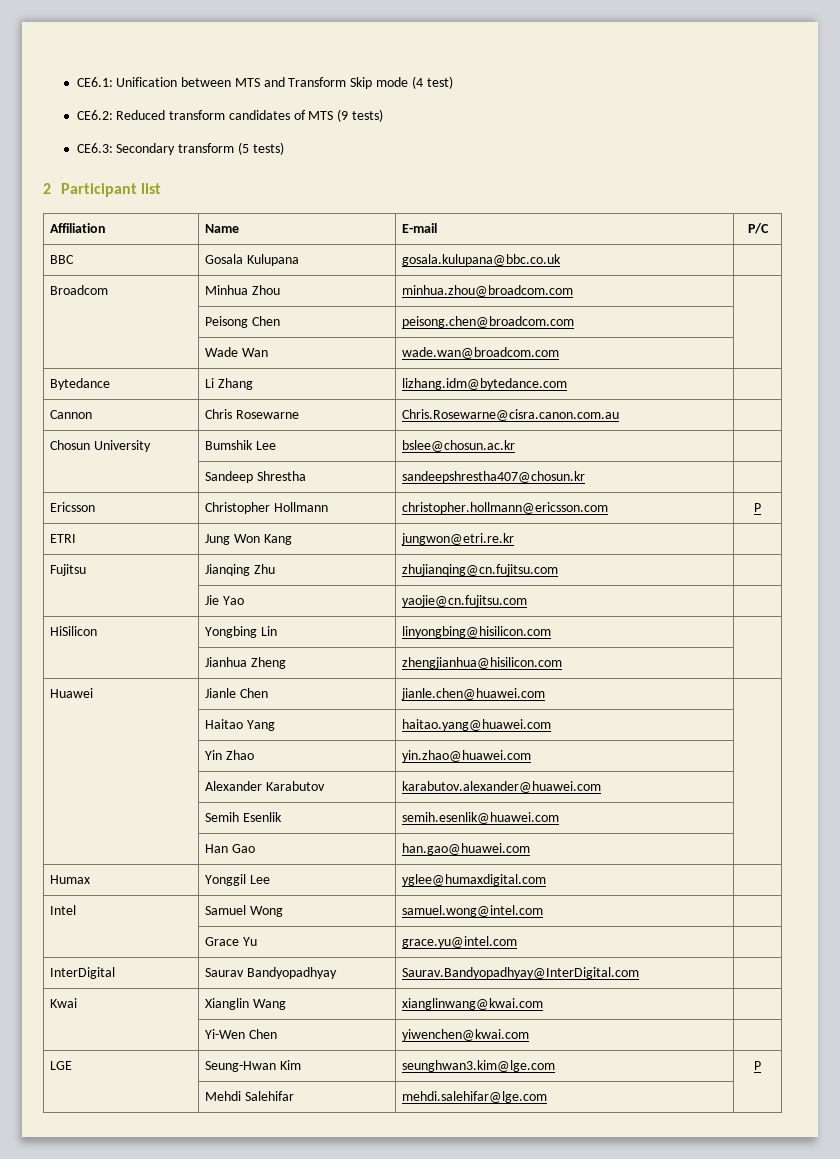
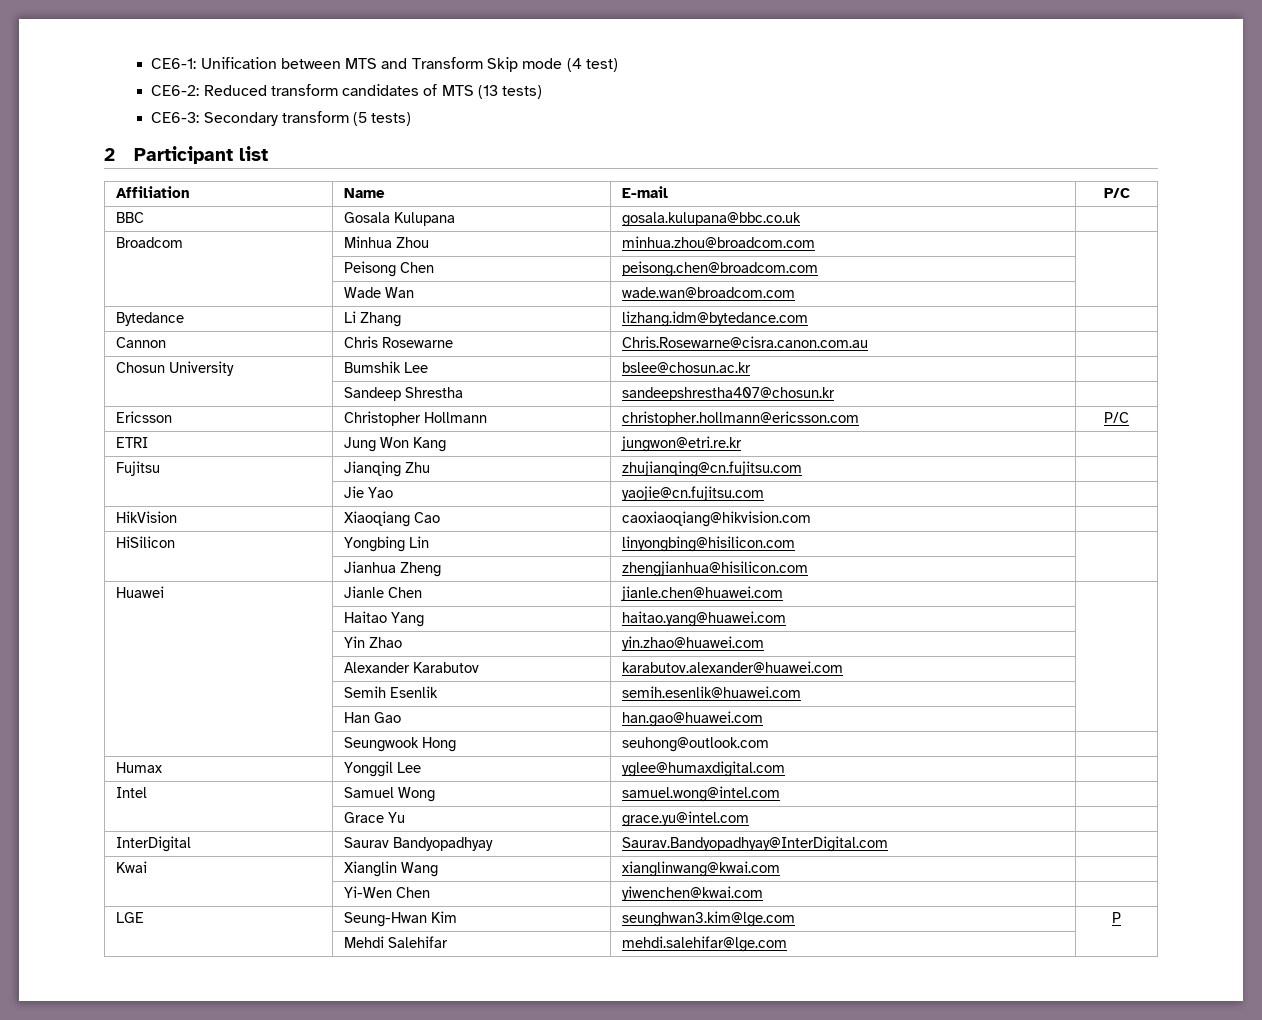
[76,77,113,87] CE6.1: -> [151,58,197,69] CE6-1:
[76,110,113,120] CE6.2: -> [151,85,200,96] CE6-2:
[337,109,384,122] [76,143,113,153] (9 tests) // CE6.3: -> [478,85,543,99] [151,112,200,123] (13 tests) // CE6-3:
[754,503,761,512] P -> [1104,412,1129,423] P/C
(528, 601) none -> [116,511,178,523] [344,511,441,527] [622,511,812,527] // HikVision | Xiaoqiang Cao | caoxiaoqiang@hikvision.com |
(531, 849) none -> [344,737,457,752] [622,737,770,752] // | Seungwook Hong | seuhong@outlook.com |

